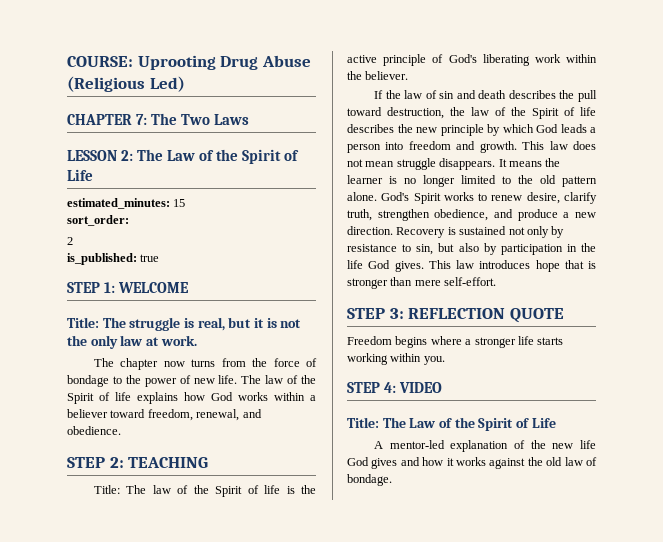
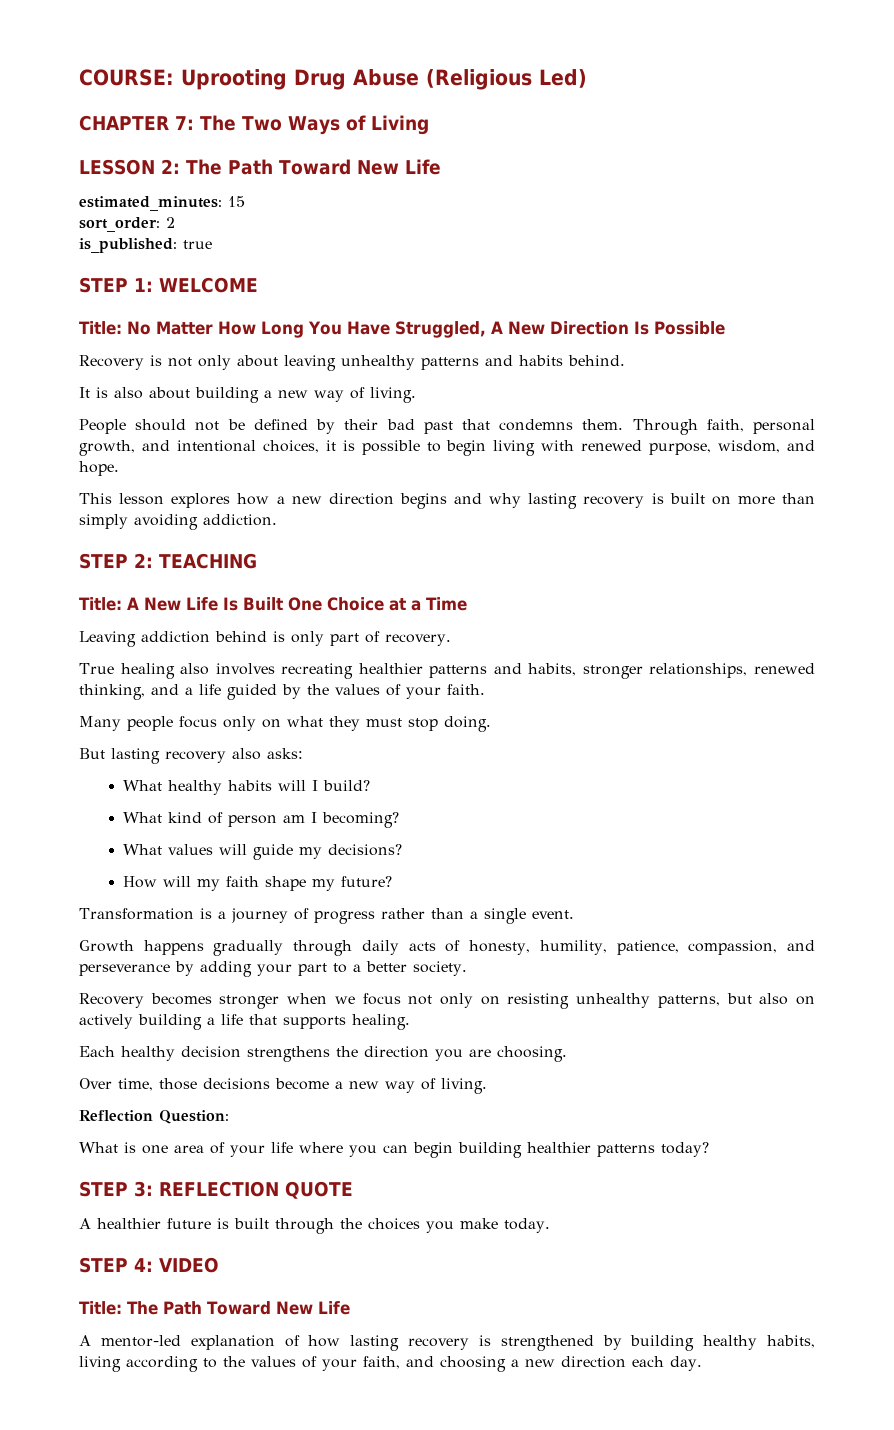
[214,114,250,125] Laws -> [287,115,429,135] Ways of Living
[167,149,300,164] Law of the Spirit of -> [227,159,399,175] Path Toward New
(129, 220) // -> (160, 224) none
[102,317,302,331] [67,335,197,349] [94,358,317,370] [67,375,316,387] [67,392,316,404] [67,409,262,421] [67,426,121,435] [67,457,209,468] [94,485,316,497] [347,54,597,66] [347,71,409,80] [374,90,597,102] [347,107,596,119] [347,124,596,136] [347,141,596,153] [347,158,561,170] [347,175,597,187] [347,192,597,204] [347,209,596,221] [347,226,565,238] [347,243,596,255] [347,260,596,272] [347,277,497,289] [347,308,564,323] [347,336,564,348] [347,353,445,365] The struggle is real, but it is not the only law at work. // The chapter now turns from the force of bondage to the power of new life. The law of the Spirit of life explains how God works within a believer toward freedom, renewal, and obedience. // STEP 2: TEACHING // Title: The law of the Spirit of life is the active principle of God's liberating work within the believer. // If the law of sin and death describes the pull toward destruction, the law of the Spirit of life describes the new principle by which God leads a person into freedom and growth. This law does not mean struggle disappears. It means the learner is no longer limited to the old pattern alone. God's Spirit works to renew desire, clarify truth, strengthen obedience, and produce a new direction. Recovery is sustained not only by resistance to sin, but also by participation in the life God gives. This law introduces hope that is stronger than mere self-effort. // STEP 3: REFLECTION QUOTE // Freedom begins where a stronger life starts working within you. -> [127,321,725,338] [79,355,625,371] [79,387,416,403] [79,419,815,435] [79,440,816,456] [79,461,119,476] [79,493,815,509] [79,514,277,530] [79,553,257,569] [79,597,467,611] [79,631,451,647] [79,663,815,679] [79,684,485,700] [79,716,491,732] [79,748,303,764] [123,780,371,795] [123,812,400,828] [123,844,403,860] [123,876,393,891] [79,908,574,924] [79,940,815,956] [79,961,467,977] [79,993,815,1009] [79,1014,410,1030] [79,1046,567,1062] [79,1078,487,1094] [79,1110,229,1124] [79,1142,709,1158] [79,1181,353,1199] [79,1218,550,1234] No Matter How Long You Have Struggled, A New Direction Is Possible // Recovery is not only about leaving unhealthy patterns and habits behind. // It is also about building a new way of living. // People should not be defined by their bad past that condemns them. Through faith, personal growth, and intentional choices, it is possible to begin living with renewed purpose, wisdom, and hope. // This lesson explores how a new direction begins and why lasting recovery is built on more than simply avoiding addiction. // STEP 2: TEACHING // Title: A New Life Is Built One Choice at a Time // Leaving addiction behind is only part of recovery. // True healing also involves recreating healthier patterns and habits, stronger relationships, renewed thinking, and a life guided by the values of your faith. // Many people focus only on what they must stop doing. // But lasting recovery also asks: // What healthy habits will I build? // What kind of person am I becoming? // What values will guide my decisions? // How will my faith shape my future? // Transformation is a journey of progress rather than a single event. // Growth happens gradually through daily acts of honesty, humility, patience, compassion, and perseverance by adding your part to a better society. // Recovery becomes stronger when we focus not only on resisting unhealthy patterns, but also on actively building a life that supports healing. // Each healthy decision strengthens the direction you are choosing. // Over time, those decisions become a new way of living. // Reflection Question: // What is one area of your life where you can begin building healthier patterns today? // STEP 3: REFLECTION QUOTE // A healthier future is built through the choices you make today.
[409,417,529,431] Law of the Spirit of -> [163,1301,313,1315] Path Toward New
[530,440,596,449] [347,457,597,469] [347,474,392,486] the new life God gives and how it works against the old law of bondage. -> [308,1335,816,1351] [79,1356,702,1372] how lasting recovery is strengthened by building healthy habits, living according to the values of your faith, and choosing a new direction each day.

